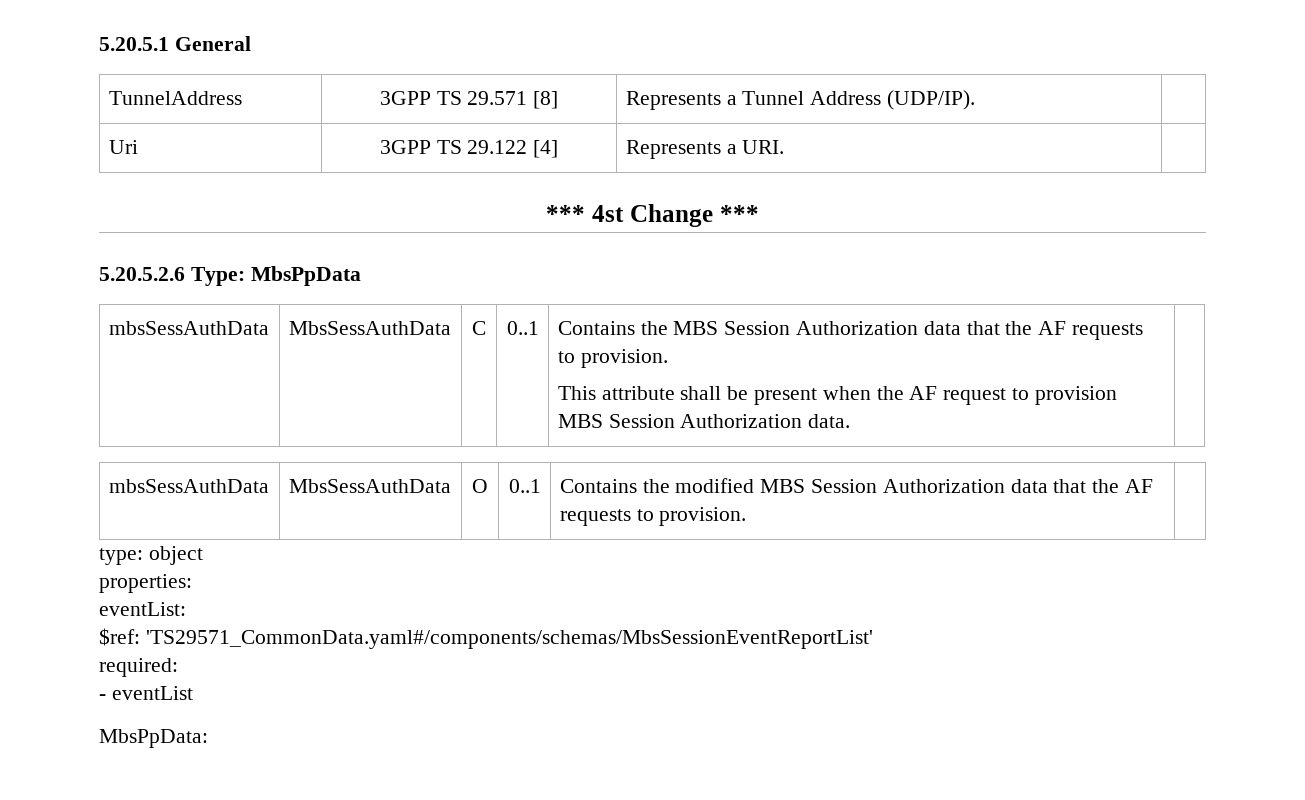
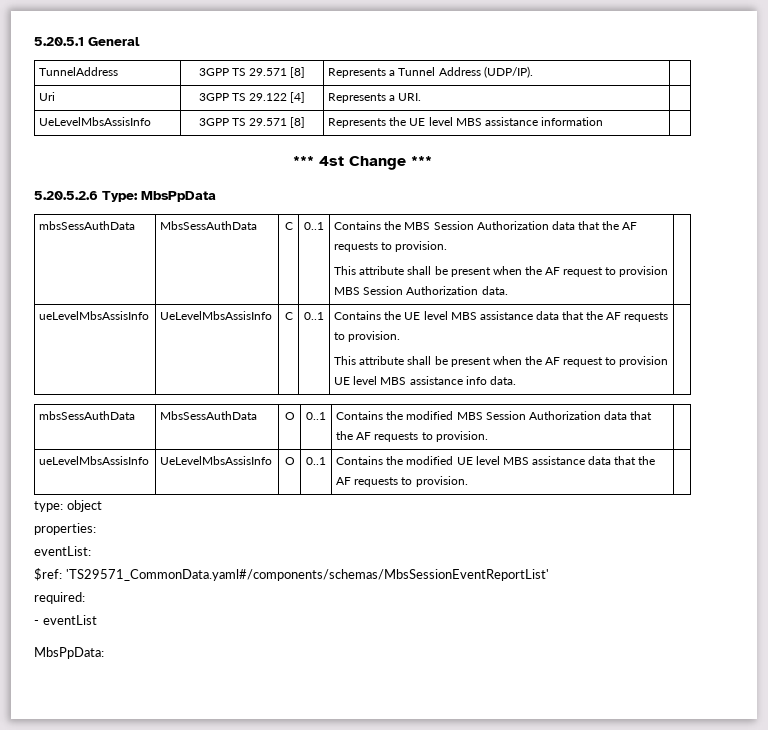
(785, 147) none -> [39,117,152,126] [198,117,306,128] [328,117,603,128] // UeLevelMbsAssisInfo | 3GPP TS 29.571 [8] | Represents the UE level MBS assistance information |
(851, 421) none -> [39,311,150,320] [160,311,273,320] [284,312,293,320] [304,312,324,320] [334,311,669,322] [334,331,401,342] [334,356,669,367] [334,376,516,385] // ueLevelMbsAssisInfo | UeLevelMbsAssisInfo | C | 0..1 | Contains the UE level MBS assistance data that the AF requests to provision. // This attribute shall be present when the AF request to provision UE level MBS assistance info data. |
(747, 516) none -> [39,456,150,465] [160,456,273,465] [284,457,295,465] [306,457,326,465] [336,456,656,465] [336,476,468,487] // ueLevelMbsAssisInfo | UeLevelMbsAssisInfo | O | 0..1 | Contains the modified UE level MBS assistance data that the AF requests to provision. |

